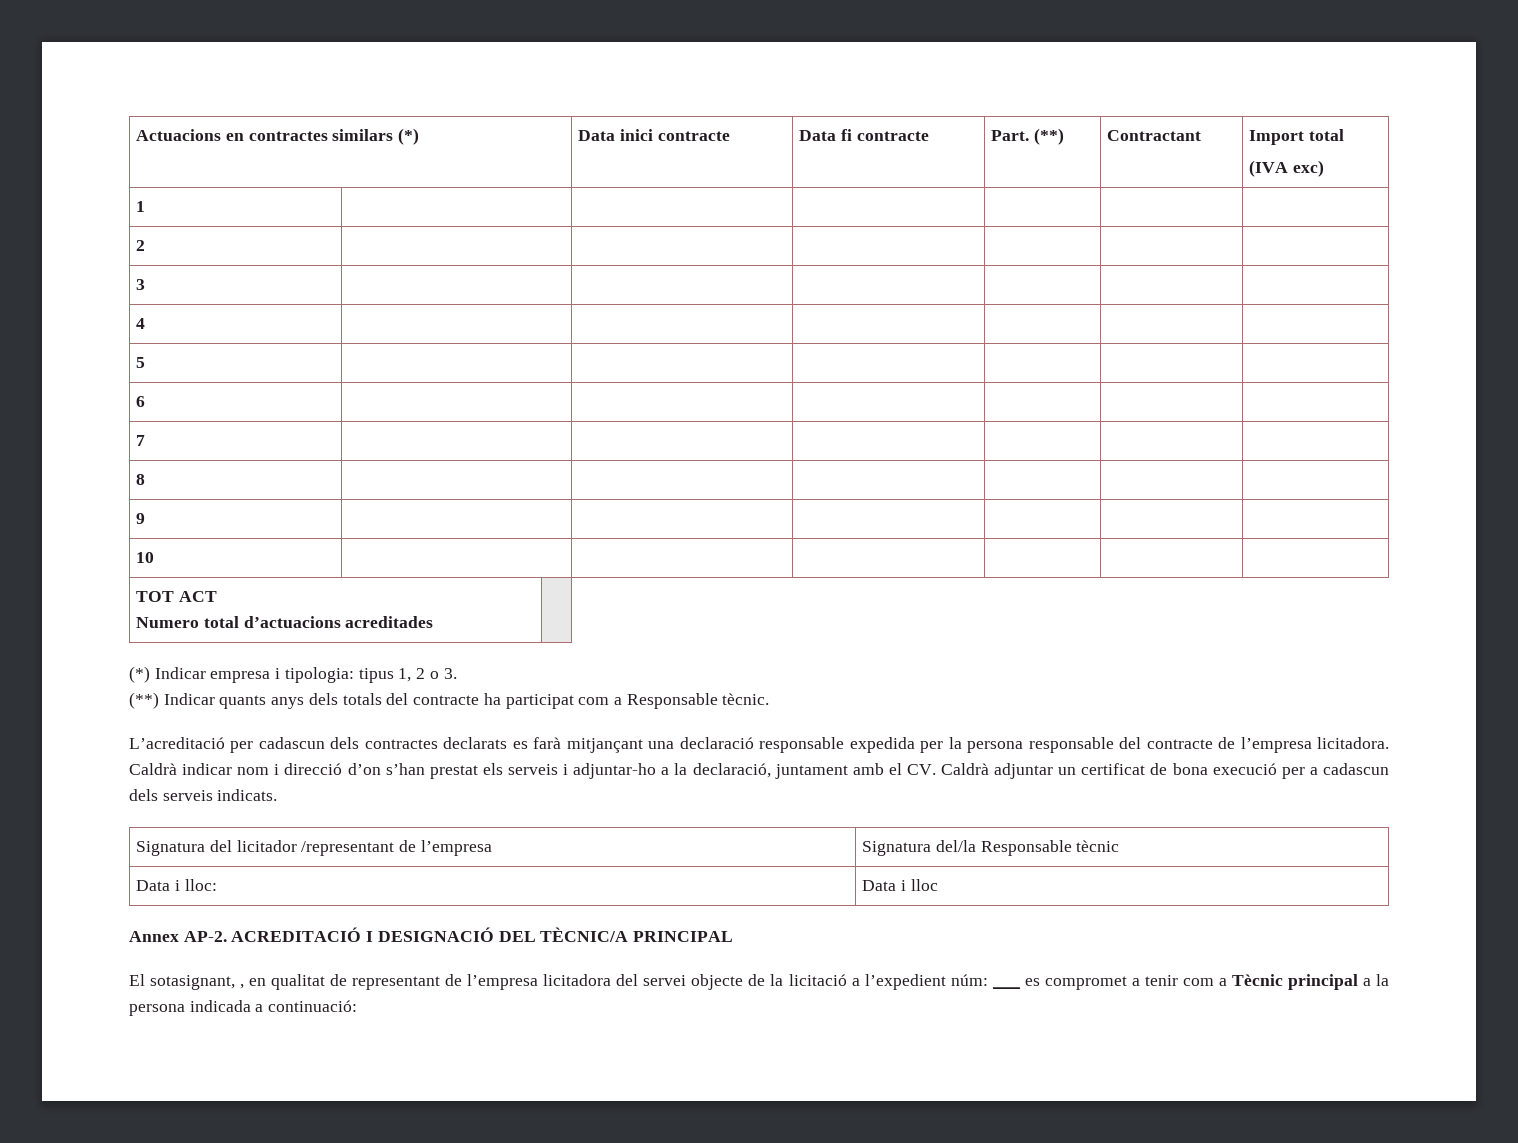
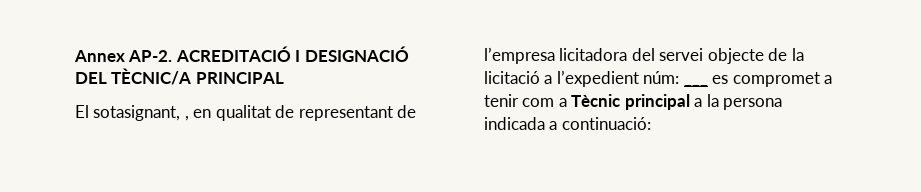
[136,128,420,145] [578,129,730,141] [799,129,929,141] [991,128,1064,145] [1107,130,1202,141] [1249,129,1344,145] [1249,160,1324,177] [136,201,146,212] [136,240,146,251] [136,279,146,290] [136,318,146,329] [136,357,146,368] [136,396,146,407] [136,435,146,446] [136,474,146,485] [136,513,146,524] [136,552,155,563] [136,591,217,602] [136,616,434,628] [129,666,457,683] [129,692,770,709] [129,737,1389,753] [129,763,1390,779] [129,789,278,801] [136,840,492,856] [862,840,1120,856] [136,879,217,891] [862,879,938,891] Actuacions en contractes similars (*) | Data inici contracte | Data fi contracte | Part. (**) | Contractant | Import total // (IVA exc) // 1 | | | | | | // 2 | | | | | | // 3 | | | | | | // 4 | | | | | | // 5 | | | | | | // 6 | | | | | | // 7 | | | | | | // 8 | | | | | | // 9 | | | | | | // 10 | | | | | | // TOT ACT // Numero total d’actuacions acreditades | // (*) Indicar empresa i tipologia: tipus 1, 2 o 3. // (**) Indicar quants anys dels totals del contracte ha participat com a Responsable tècnic. // L’acreditació per cadascun dels contractes declarats es farà mitjançant una declaració responsable expedida per la persona responsable del contracte de l’empresa licitadora. Caldrà indicar nom i direcció d’on s’han prestat els serveis i adjuntar-ho a la declaració, juntament amb el CV. Caldrà adjuntar un certificat de bona execució per a cadascun dels serveis indicats. // Signatura del licitador /representant de l’empresa | Signatura del/la Responsable tècnic // Data i lloc: | Data i lloc // -> (74, 56) none

